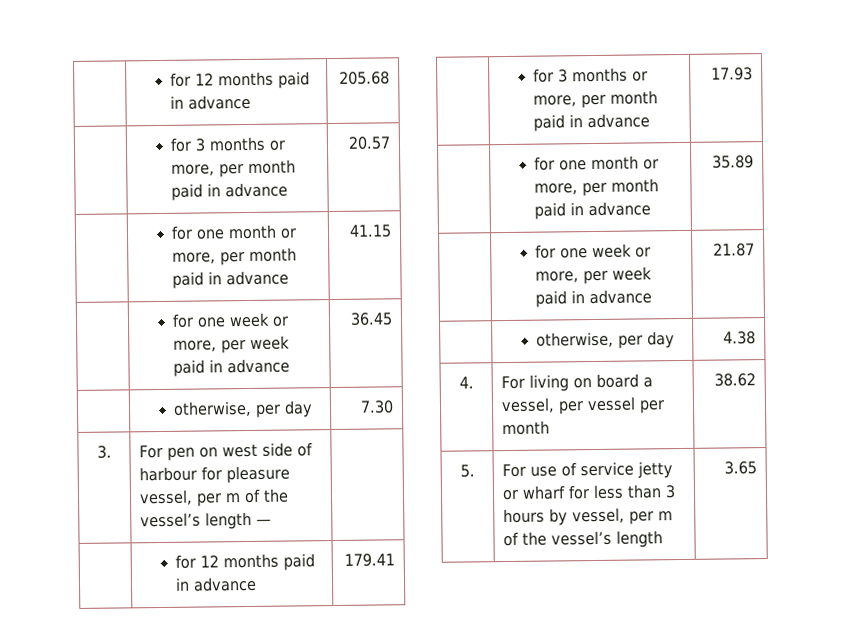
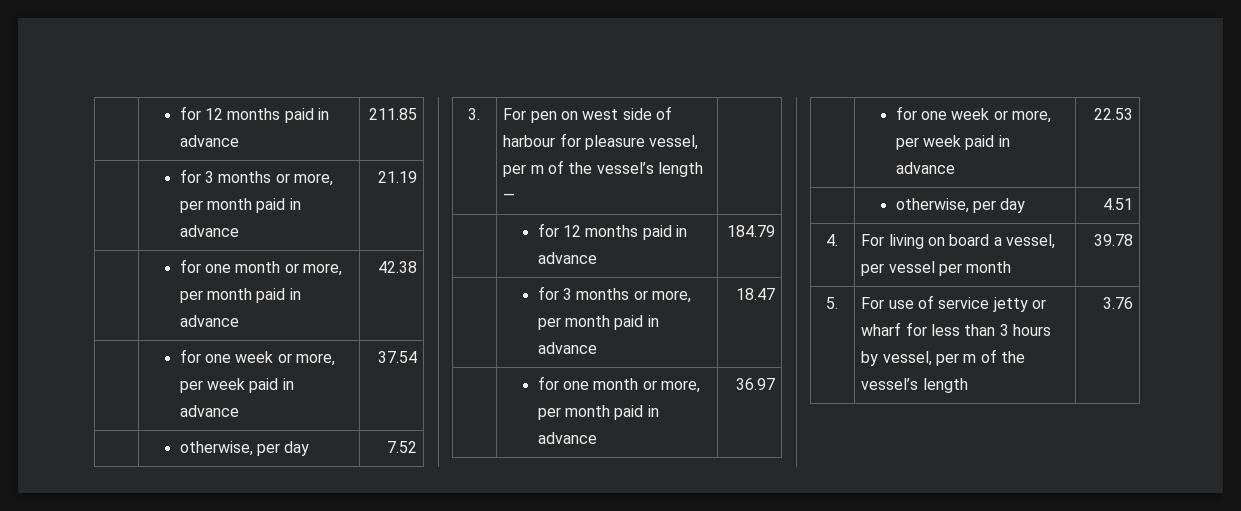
[170,71,311,89] [170,94,252,110] [338,71,390,85] | for 12 months paid in advance | 205.68 -> [179,106,329,123] [179,135,239,147] [368,108,417,120] | for 12 months paid in advance | 211.85
[347,136,391,150] 20.57 -> [377,171,417,183] 21.19
[348,224,392,238] 41.15 -> [377,261,417,273] 42.38
[349,312,393,326] [173,400,314,418] [359,400,394,414] 36.45 // | otherwise, per day | 7.30 -> [377,351,417,363] [179,441,310,456] [386,441,417,453] 37.54 // | otherwise, per day | 7.52
[343,553,395,567] 179.41 -> [726,225,775,237] 184.79
[710,67,753,81] 17.93 -> [735,288,775,300] 18.47
[711,155,754,169] 35.89 -> [735,378,775,390] 36.97
[712,243,755,257] [536,331,676,349] [722,331,756,345] 21.87 // | otherwise, per day | 4.38 -> [1093,108,1133,120] [895,198,1026,213] [1102,198,1133,210] 22.53 // | otherwise, per day | 4.51
[713,373,756,387] 38.62 -> [1093,234,1133,246] 39.78
[723,461,757,475] 3.65 -> [1102,297,1133,309] 3.76

